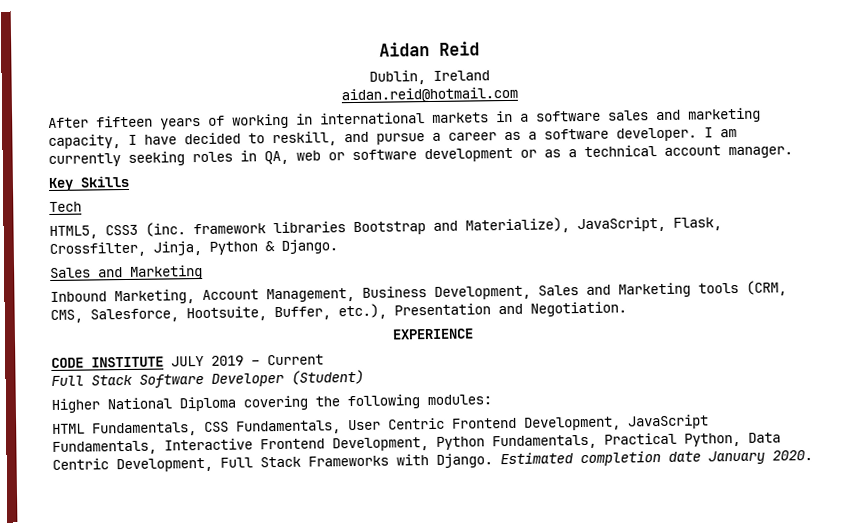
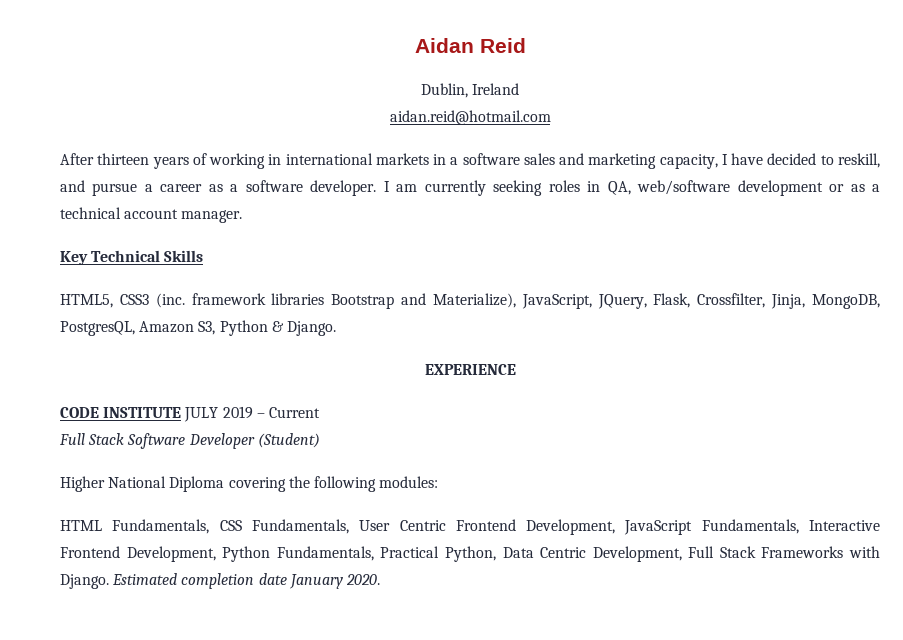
[96,115,153,128] fifteen -> [97,153,150,165] thirteen
[296,149,417,161] web or software -> [637,180,731,195] web/software
(74, 184) none -> [91,250,161,262] Technical
[49,201,82,212] // Tech -> (204, 256) none
(666, 224) none -> [597,294,647,309] JQuery,
(202, 248) none -> [811,294,880,309] [60,321,216,336] MongoDB, PostgresQL, Amazon S3,
[50,265,203,280] [50,280,787,305] [50,301,627,323] // Sales and Marketing // Inbound Marketing, Account Management, Business Development, Sales and Marketing tools (CRM, CMS, Salesforce, Hootsuite, Buffer, etc.), Presentation and Negotiation. -> (336, 328) none

